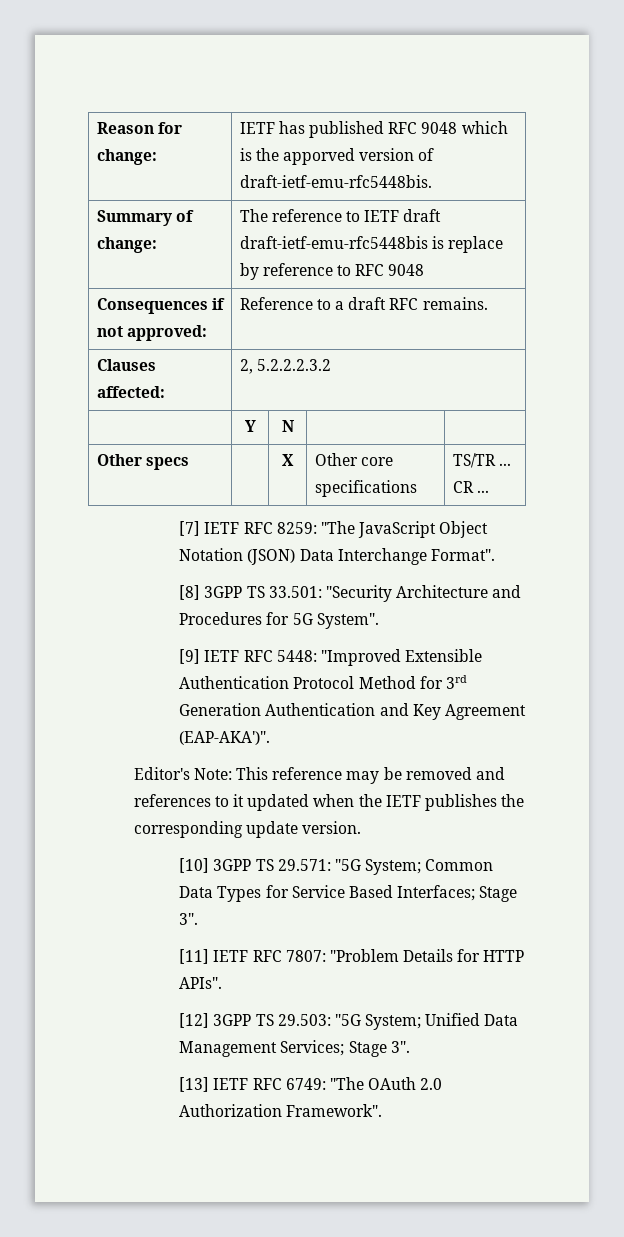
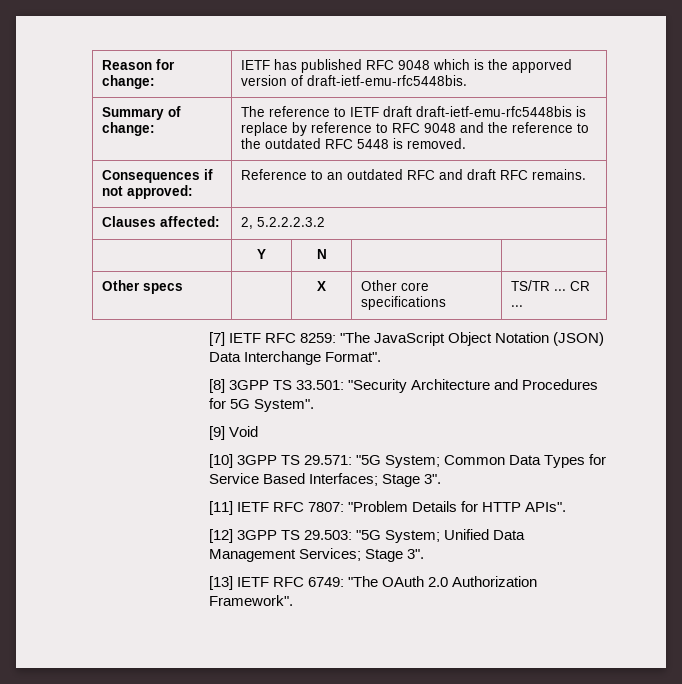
(425, 270) none -> [459,122,589,133] [240,138,466,149] and the reference to the outdated RFC 5448 is removed.
[334,301,344,310] a -> [326,169,463,180] an outdated RFC and
[204,649,483,666] [179,675,467,689] [179,703,526,720] [179,731,271,745] [133,767,505,784] [133,794,525,811] [133,821,361,838] IETF RFC 5448: "Improved Extensible Authentication Protocol Method for 3rd Generation Authentication and Key Agreement (EAP-AKA')". // Editor's Note: This reference may be removed and references to it updated when the IETF publishes the corresponding update version. -> [229,426,259,437] Void

